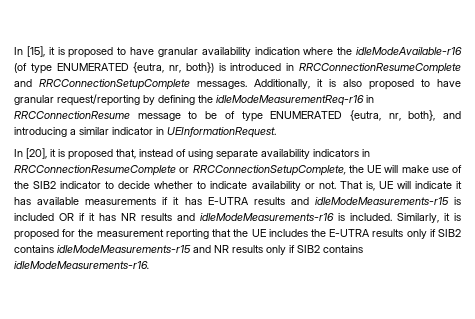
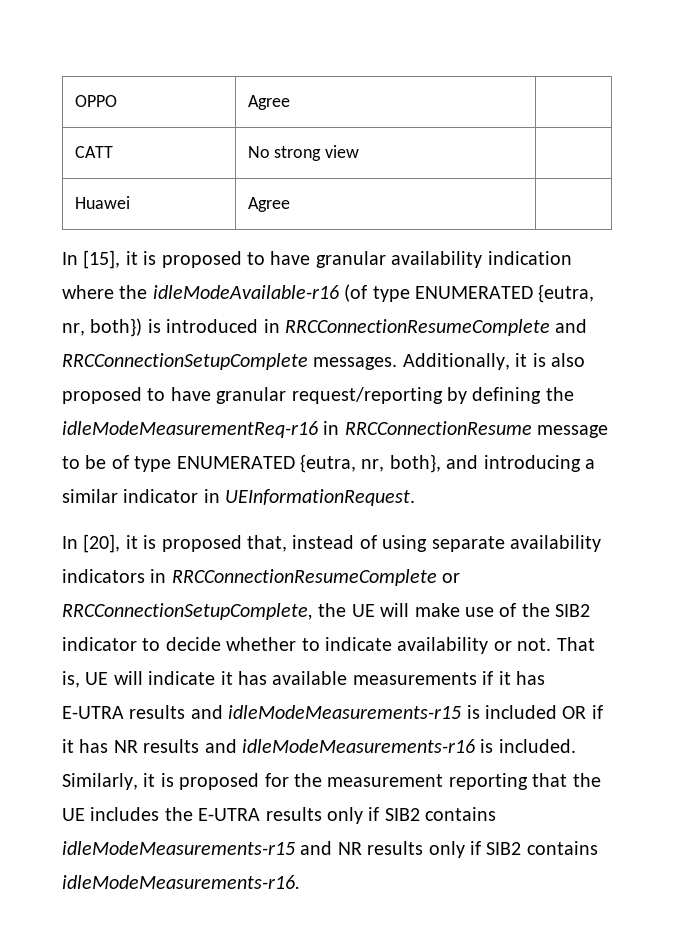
(14, 51) none -> [74,95,117,107] [247,95,290,110] [74,146,113,158] [247,145,360,161] [74,196,130,209] [247,197,290,212] OPPO | Agree | // CATT | No strong view | // Huawei | Agree | //

